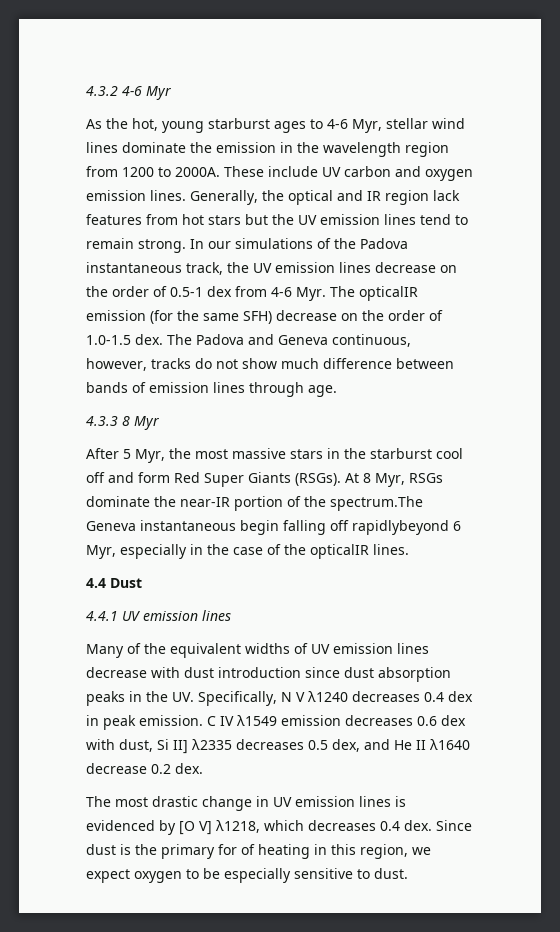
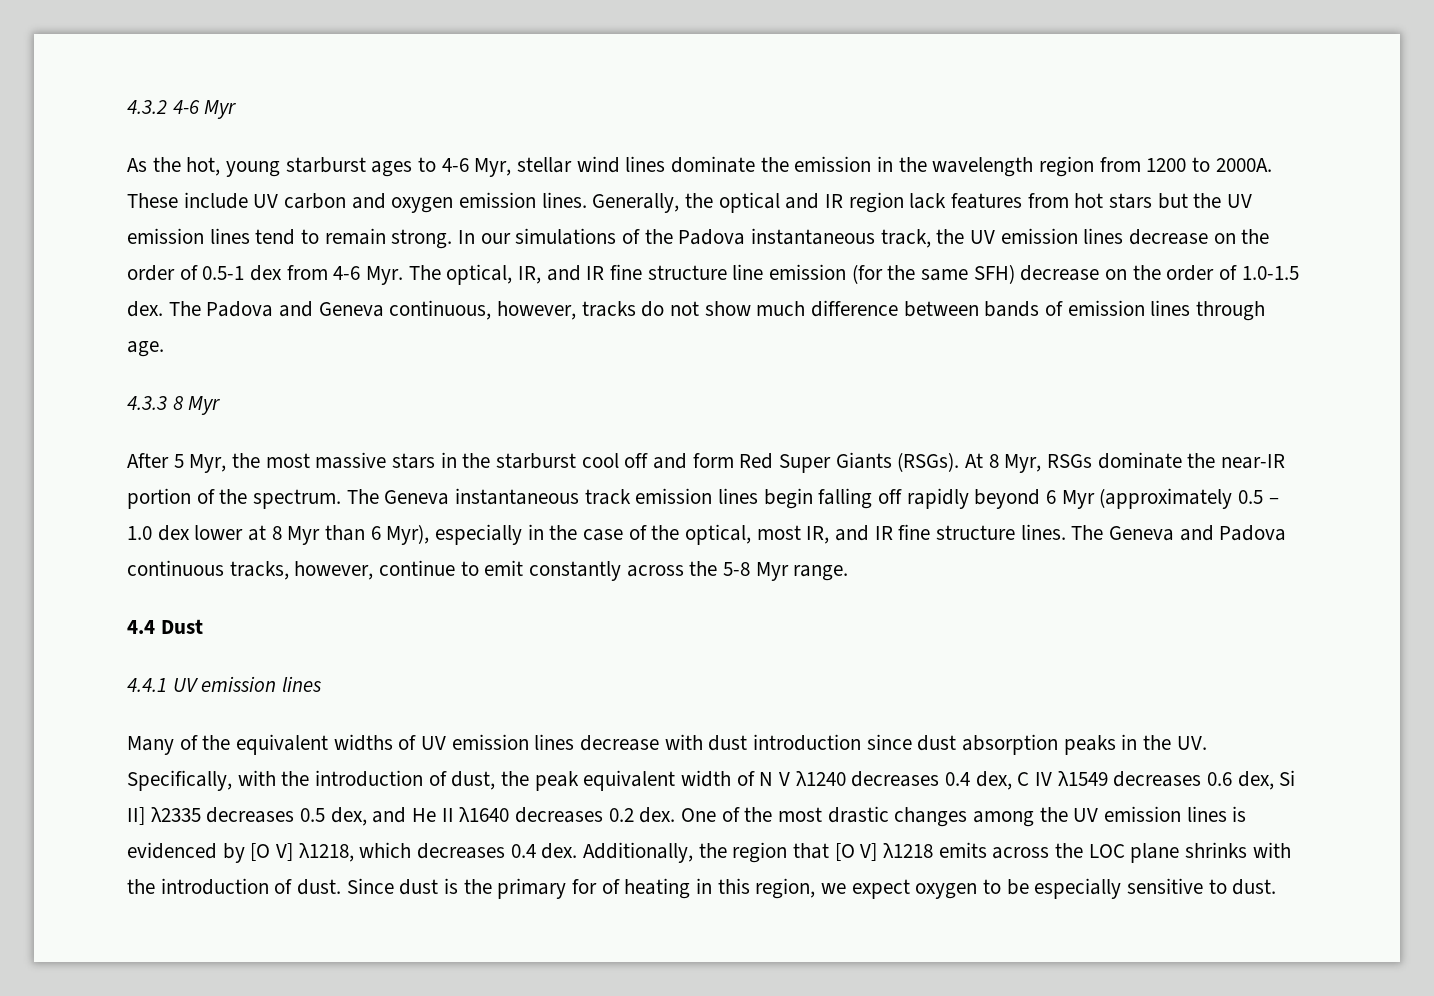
[359,286,418,301] opticalIR -> [446,264,764,285] optical, IR, and IR fine structure line
[330,496,423,511] [86,520,461,535] [86,545,116,559] spectrum.The Geneva instantaneous begin falling off rapidlybeyond 6 Myr, -> [253,488,1279,509] [127,524,430,545] spectrum. The Geneva instantaneous track emission lines begin falling off rapidly beyond 6 Myr (approximately 0.5 – 1.0 dex lower at 8 Myr than 6 Myr),
[310,544,409,559] opticalIR lines. -> [685,524,1287,545] [127,560,849,581] optical, most IR, and IR fine structure lines. The Geneva and Padova continuous tracks, however, continue to emit constantly across the 5-8 Myr range.
(277, 698) none -> [237,770,755,791] with the introduction of dust, the peak equivalent width of
[448,691,473,702] [86,715,203,730] dex in peak emission. -> [975,771,1012,790] dex,
[281,715,341,726] emission -> (1108, 778) none
[441,715,466,726] [86,739,153,752] dex with dust, -> [1237,771,1274,790] dex,
[86,763,147,774] decrease -> [515,807,604,823] decreases
[86,796,269,811] // The most drastic change in -> [681,806,1068,827] One of the most drastic changes among the
(432, 825) none -> [583,842,1291,863] [127,878,342,895] Additionally, the region that [O V] λ1218 emits across the LOC plane shrinks with the introduction of dust.

